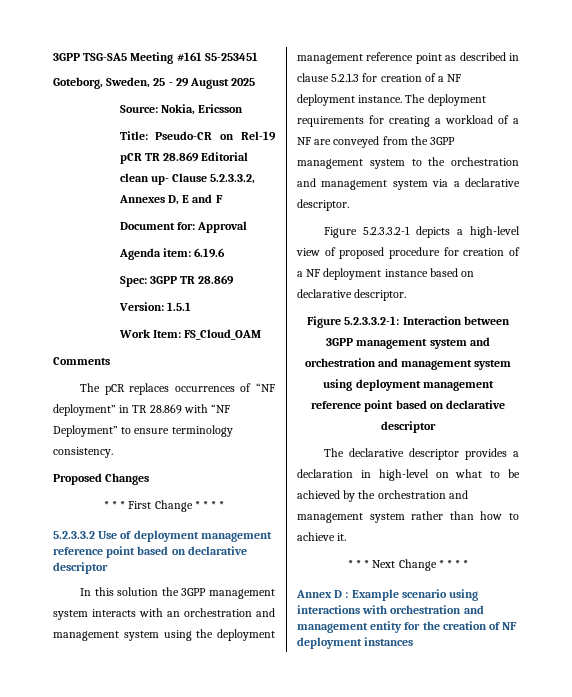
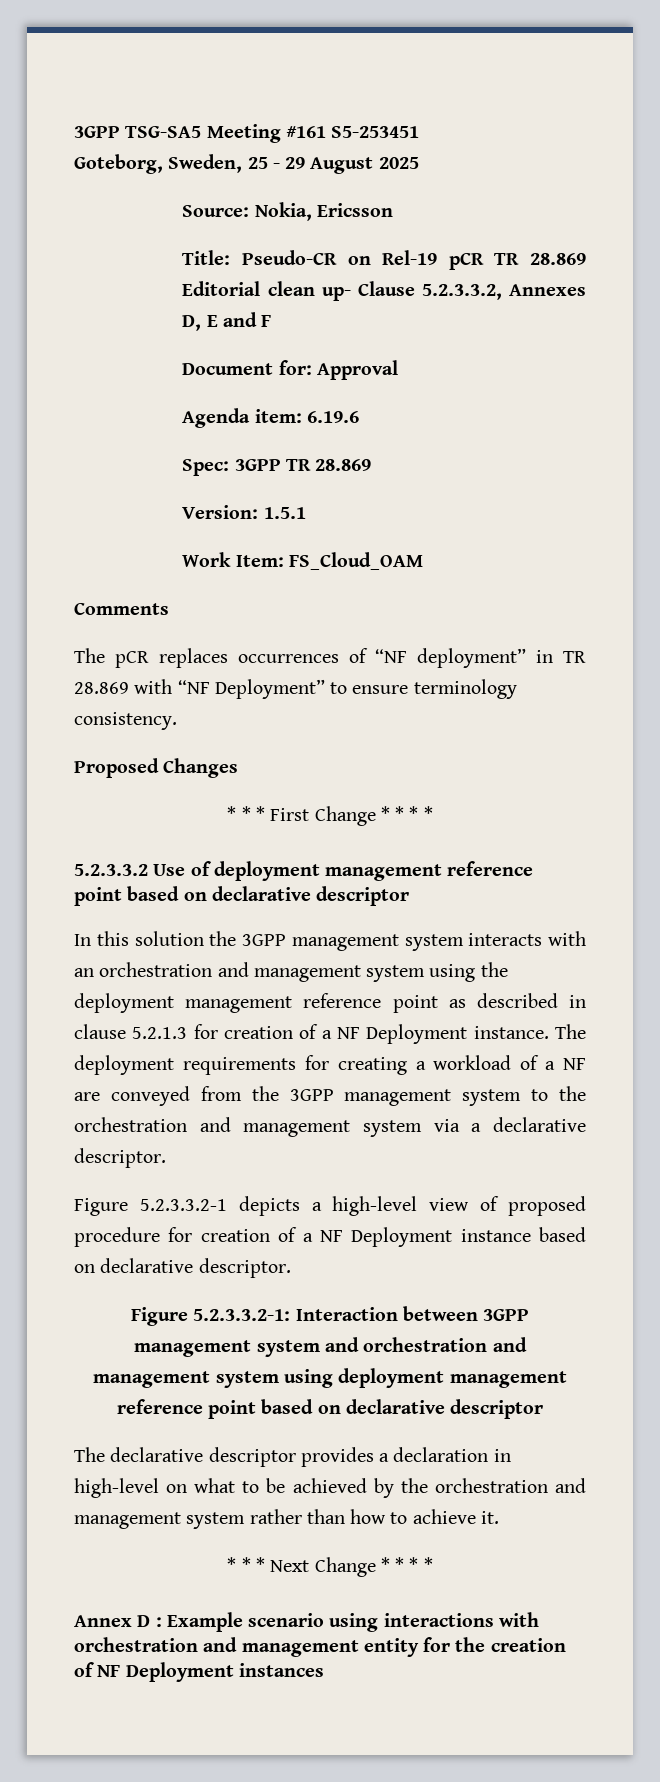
[297,94,355,106] deployment -> [366,1024,468,1044] Deployment
[323,268,382,280] deployment -> [351,1227,453,1247] Deployment
[297,637,362,649] deployment -> [125,1662,234,1682] Deployment

